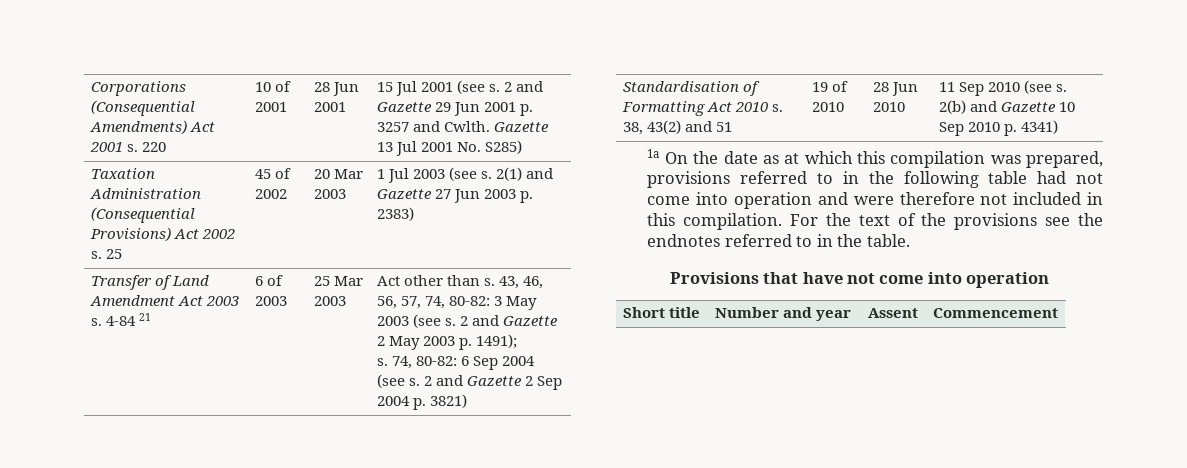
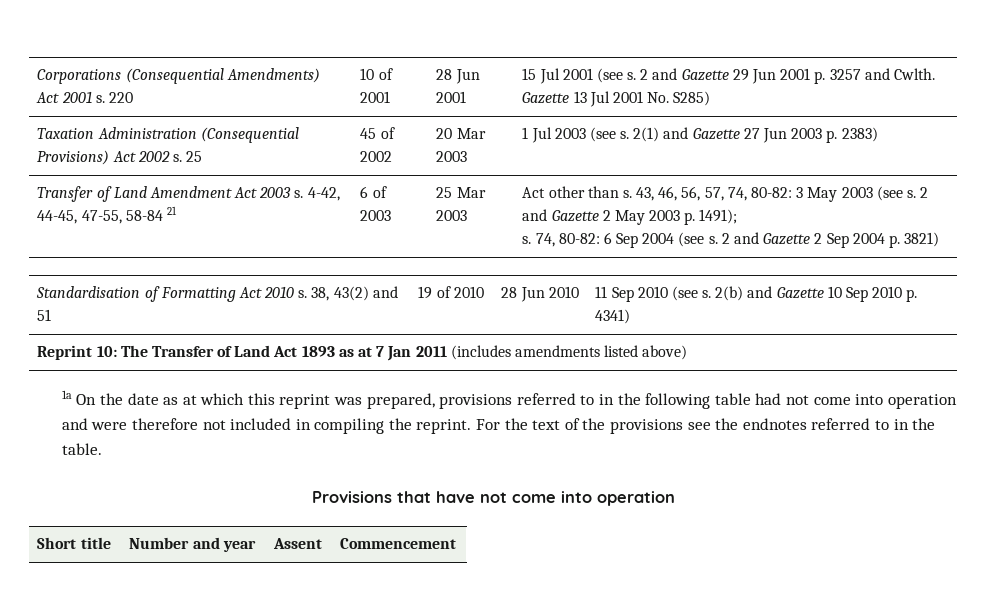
[105,316,136,326] 4-84 -> [307,187,340,201] [37,210,163,224] 4-42, 44-45, 47-55, 58-84
(1058, 127) none -> [37,345,688,361] // Reprint 10: The Transfer of Land Act 1893 as at 7 Jan 2011 (includes amendments listed above)
[890,151,986,168] compilation -> [279,394,331,409] reprint
[647,213,783,230] this compilation. -> [314,418,472,434] compiling the reprint.

